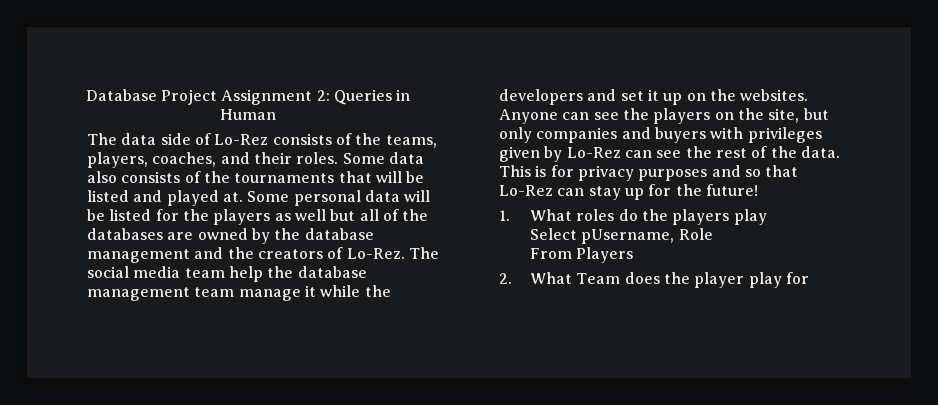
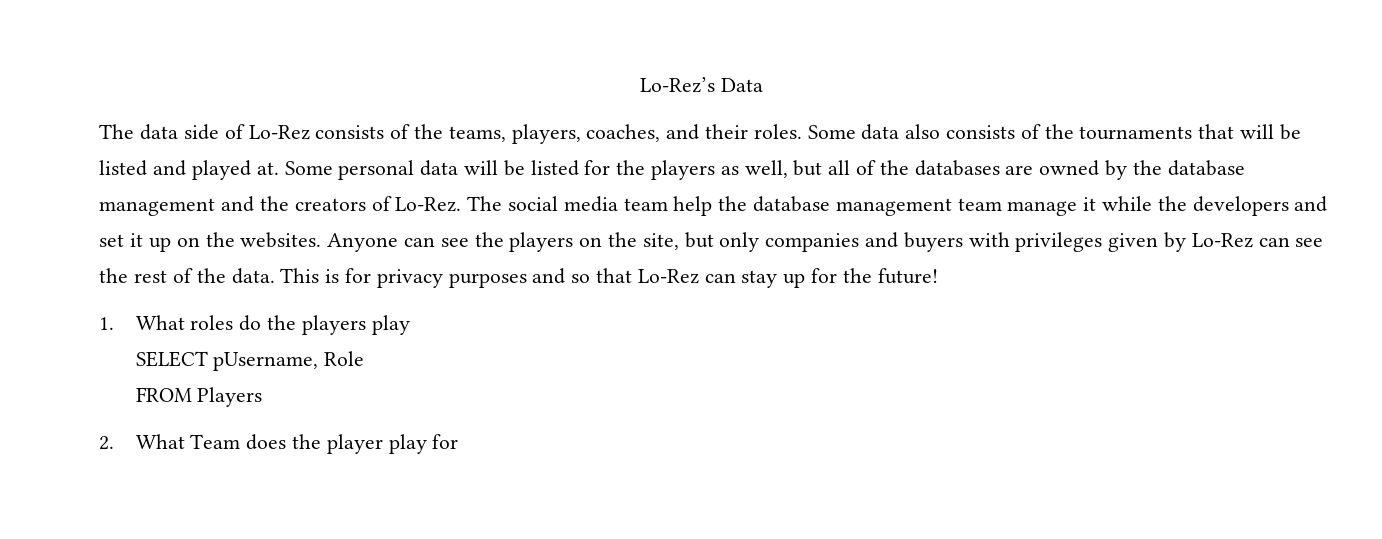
[85,89,411,105] [220,109,276,120] Database Project Assignment 2: Queries in Human -> [640,77,763,93] Lo-Rez’s Data
[294,209,326,221] well -> [744,160,788,178] well,
[530,228,578,240] Select -> [135,351,208,367] SELECT
[530,248,573,259] From -> [135,387,192,402] FROM

